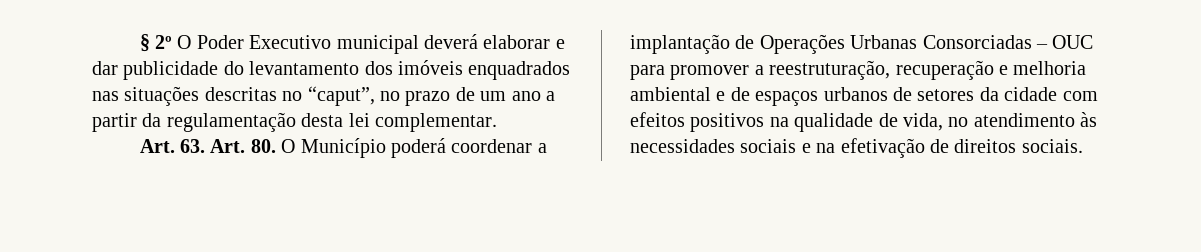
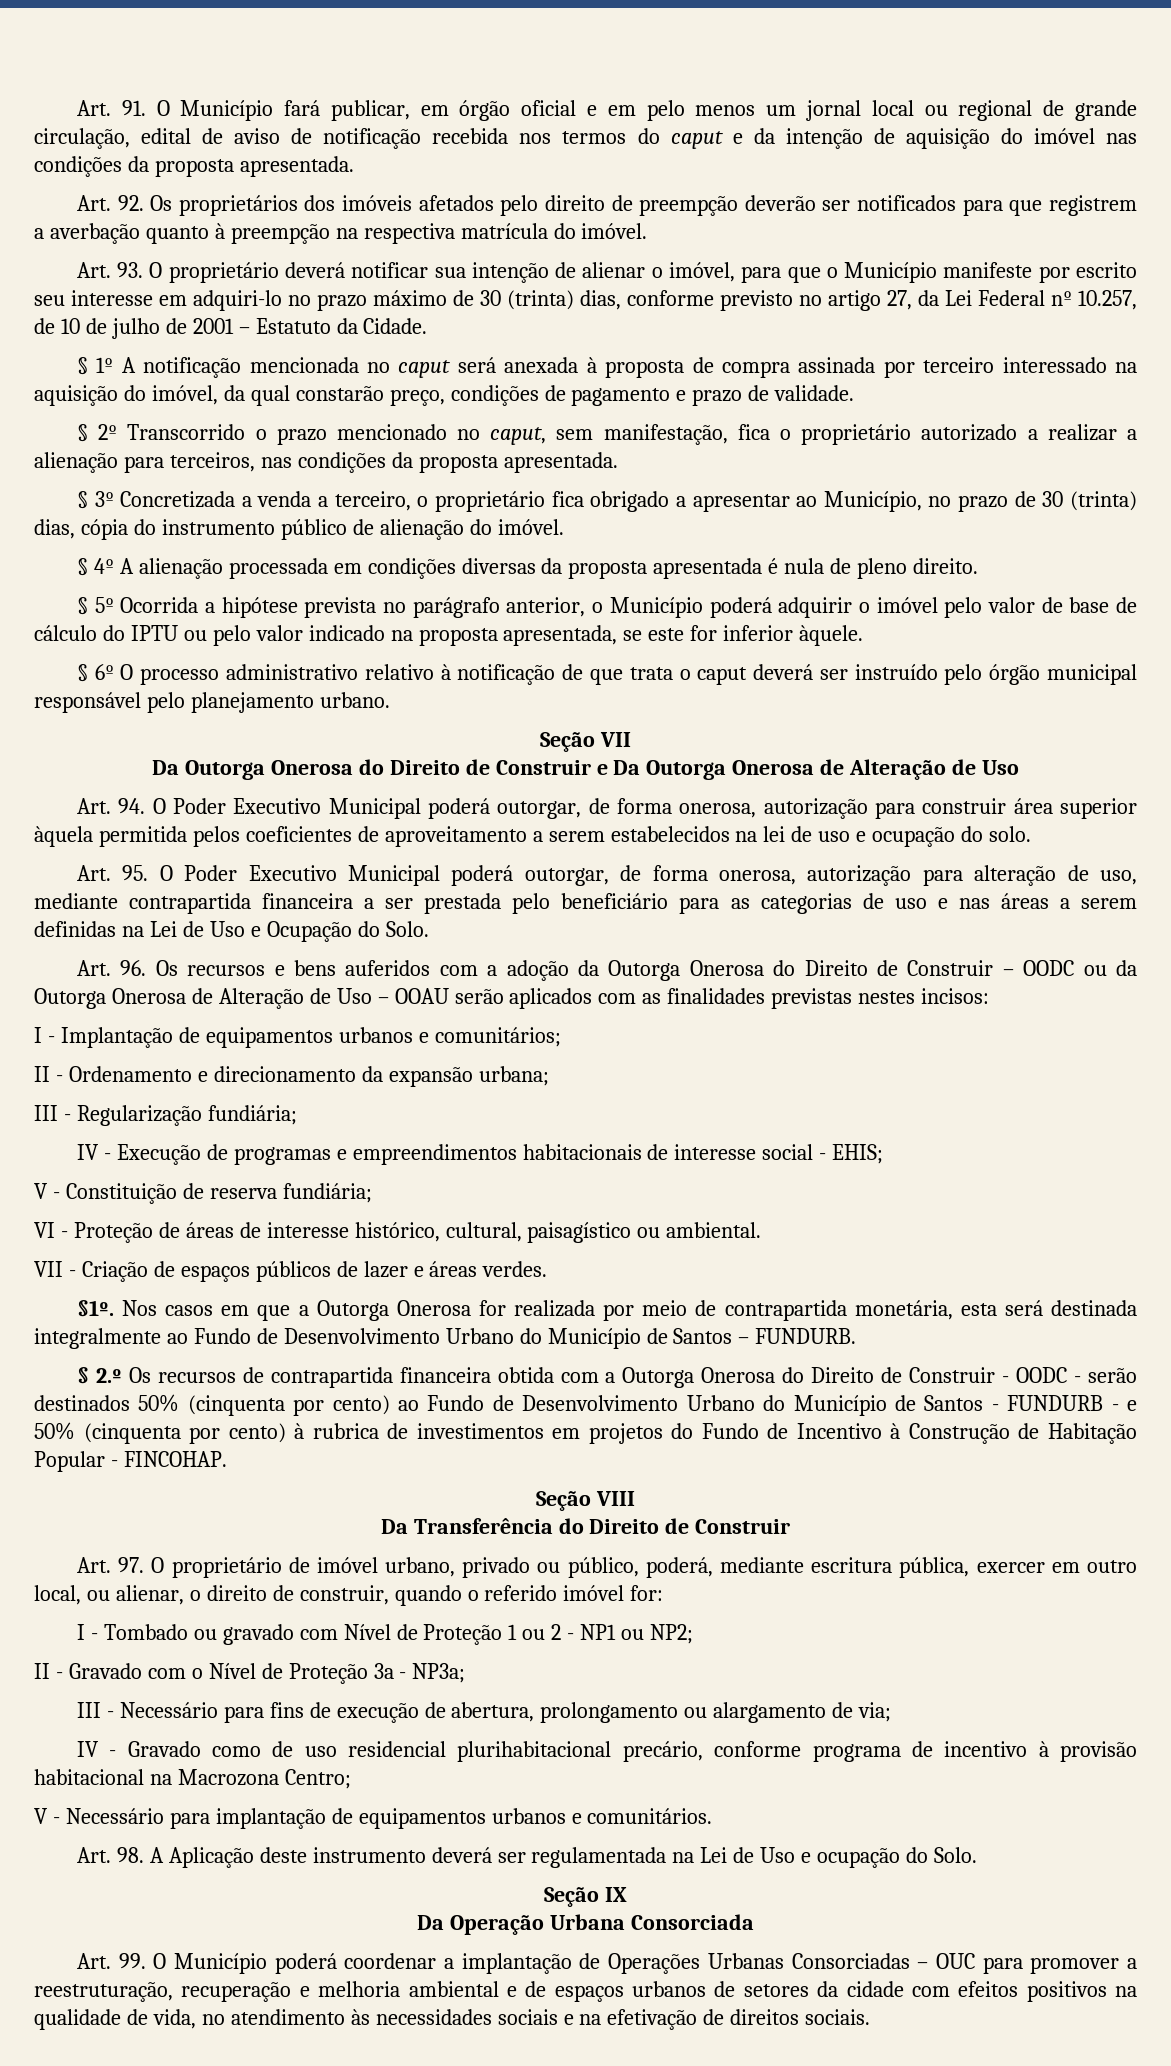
[139,34,565,54] [92,60,571,80] [92,86,555,106] [92,112,497,132] [139,139,276,153] § 2º O Poder Executivo municipal deverá elaborar e dar publicidade do levantamento dos imóveis enquadrados nas situações descritas no “caput”, no prazo de um ano a partir da regulamentação desta lei complementar. // Art. 63. Art. 80. -> [76,100,1137,121] [34,128,1137,149] [34,156,354,177] [76,195,1138,216] [34,223,648,244] [76,262,1137,283] [34,290,1137,311] [34,318,428,339] [76,357,1137,378] [34,385,855,406] [76,424,1138,445] [34,452,618,473] [76,491,1138,512] [34,519,564,540] [76,558,979,579] [76,597,1138,618] [34,625,864,646] [76,664,1137,685] [34,692,390,713] [540,732,631,752] [151,759,1020,780] [76,798,1137,819] [34,826,1032,847] [76,865,1137,886] [34,893,1137,914] [34,921,429,942] [76,960,1137,981] [34,988,990,1009] [34,1027,561,1048] [34,1066,549,1087] [34,1105,297,1126] [76,1144,884,1165] [34,1183,372,1204] [34,1222,762,1243] [34,1261,548,1282] [76,1300,1137,1321] [34,1328,857,1349] [76,1367,1137,1388] [34,1394,1137,1416] [34,1422,1137,1444] [34,1451,227,1472] [536,1491,635,1511] [380,1518,791,1534] [76,1557,1138,1578] [34,1585,664,1606] [76,1624,694,1645] [34,1663,466,1684] [76,1702,892,1723] [76,1741,1138,1762] [34,1769,351,1789] [34,1808,713,1829] [76,1847,977,1868] [544,1887,627,1907] [417,1914,754,1935] [76,1953,146,1969] Art. 91. O Município fará publicar, em órgão oficial e em pelo menos um jornal local ou regional de grande circulação, edital de aviso de notificação recebida nos termos do caput e da intenção de aquisição do imóvel nas condições da proposta apresentada. // Art. 92. Os proprietários dos imóveis afetados pelo direito de preempção deverão ser notificados para que registrem a averbação quanto à preempção na respectiva matrícula do imóvel. // Art. 93. O proprietário deverá notificar sua intenção de alienar o imóvel, para que o Município manifeste por escrito seu interesse em adquiri-lo no prazo máximo de 30 (trinta) dias, conforme previsto no artigo 27, da Lei Federal nº 10.257, de 10 de julho de 2001 – Estatuto da Cidade. // § 1º A notificação mencionada no caput será anexada à proposta de compra assinada por terceiro interessado na aquisição do imóvel, da qual constarão preço, condições de pagamento e prazo de validade. // § 2º Transcorrido o prazo mencionado no caput, sem manifestação, fica o proprietário autorizado a realizar a alienação para terceiros, nas condições da proposta apresentada. // § 3º Concretizada a venda a terceiro, o proprietário fica obrigado a apresentar ao Município, no prazo de 30 (trinta) dias, cópia do instrumento público de alienação do imóvel. // § 4º A alienação processada em condições diversas da proposta apresentada é nula de pleno direito. // § 5º Ocorrida a hipótese prevista no parágrafo anterior, o Município poderá adquirir o imóvel pelo valor de base de cálculo do IPTU ou pelo valor indicado na proposta apresentada, se este for inferior àquele. // § 6º O processo administrativo relativo à notificação de que trata o caput deverá ser instruído pelo órgão municipal responsável pelo planejamento urbano. // Seção VII // Da Outorga Onerosa do Direito de Construir e Da Outorga Onerosa de Alteração de Uso // Art. 94. O Poder Executivo Municipal poderá outorgar, de forma onerosa, autorização para construir área superior àquela permitida pelos coeficientes de aproveitamento a serem estabelecidos na lei de uso e ocupação do solo. // Art. 95. O Poder Executivo Municipal poderá outorgar, de forma onerosa, autorização para alteração de uso, mediante contrapartida financeira a ser prestada pelo beneficiário para as categorias de uso e nas áreas a serem definidas na Lei de Uso e Ocupação do Solo. // Art. 96. Os recursos e bens auferidos com a adoção da Outorga Onerosa do Direito de Construir – OODC ou da Outorga Onerosa de Alteração de Uso – OOAU serão aplicados com as finalidades previstas nestes incisos: // I - Implantação de equipamentos urbanos e comunitários; // II - Ordenamento e direcionamento da expansão urbana; // III - Regularização fundiária; // IV - Execução de programas e empreendimentos habitacionais de interesse social - EHIS; // V - Constituição de reserva fundiária; // VI - Proteção de áreas de interesse histórico, cultural, paisagístico ou ambiental. // VII - Criação de espaços públicos de lazer e áreas verdes. // §1º. Nos casos em que a Outorga Onerosa for realizada por meio de contrapartida monetária, esta será destinada integralmente ao Fundo de Desenvolvimento Urbano do Município de Santos – FUNDURB. // § 2.º Os recursos de contrapartida financeira obtida com a Outorga Onerosa do Direito de Construir - OODC - serão destinados 50% (cinquenta por cento) ao Fundo de Desenvolvimento Urbano do Município de Santos - FUNDURB - e 50% (cinquenta por cento) à rubrica de investimentos em projetos do Fundo de Incentivo à Construção de Habitação Popular - FINCOHAP. // Seção VIII // Da Transferência do Direito de Construir // Art. 97. O proprietário de imóvel urbano, privado ou público, poderá, mediante escritura pública, exercer em outro local, ou alienar, o direito de construir, quando o referido imóvel for: // I - Tombado ou gravado com Nível de Proteção 1 ou 2 - NP1 ou NP2; // II - Gravado com o Nível de Proteção 3a - NP3a; // III - Necessário para fins de execução de abertura, prolongamento ou alargamento de via; // IV - Gravado como de uso residencial plurihabitacional precário, conforme programa de incentivo à provisão habitacional na Macrozona Centro; // V - Necessário para implantação de equipamentos urbanos e comunitários. // Art. 98. A Aplicação deste instrumento deverá ser regulamentada na Lei de Uso e ocupação do Solo. // Seção IX // Da Operação Urbana Consorciada // Art. 99.

